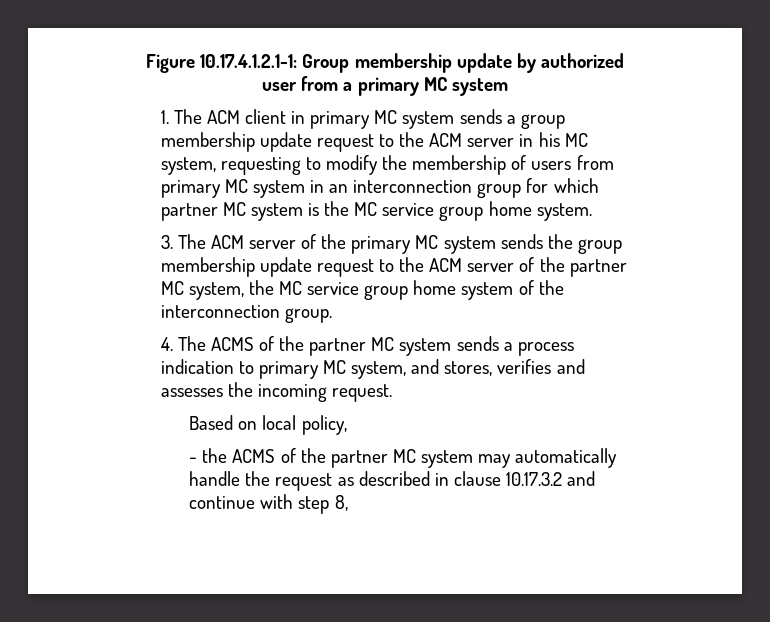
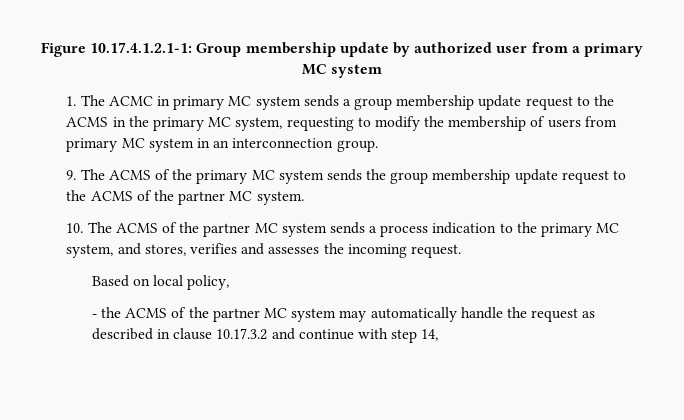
[206,109,286,124] ACM client -> [108,96,153,106] ACMC
[429,132,560,147] ACM server in his -> [66,116,204,131] ACMS in the primary
[477,178,599,198] [160,201,592,221] [160,234,296,249] group for which partner MC system is the MC service group home system. // 3. The ACM server -> [336,140,378,152] [66,169,151,180] group. // 9. The ACMS
[429,257,627,277] [160,280,564,300] [160,305,332,323] [160,337,173,351] ACM server of the partner MC system, the MC service group home system of the interconnection group. // 4. -> [90,190,304,205] [66,223,84,233] ACMS of the partner MC system. // 10.
(254, 367) none -> [516,222,537,233] the
[334,495,348,511] 8, -> [421,329,439,341] 14,

